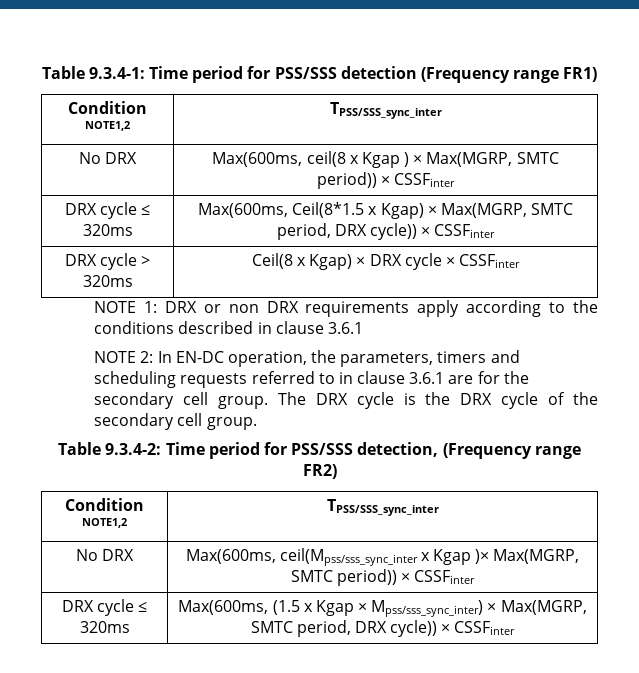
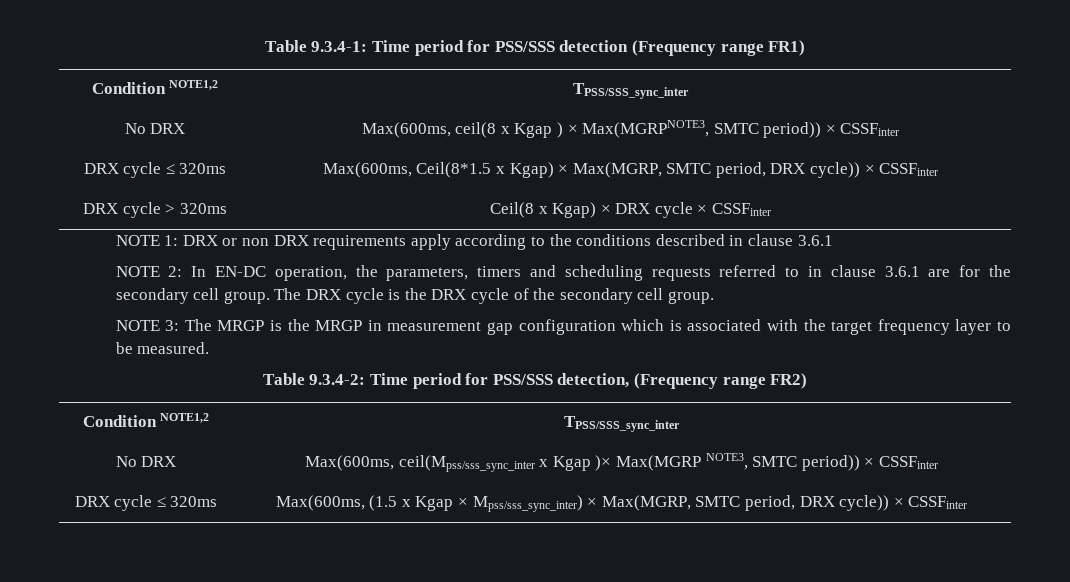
[426,152,513,167] Max(MGRP, -> [582,120,710,138] Max(MGRPNOTE3,
(257, 423) none -> [115,319,1012,335] [115,342,210,354] // NOTE 3: The MRGP is the MRGP in measurement gap configuration which is associated with the target frequency layer to be measured.
[493,549,580,564] Max(MGRP, -> [615,453,748,471] Max(MGRP NOTE3,

